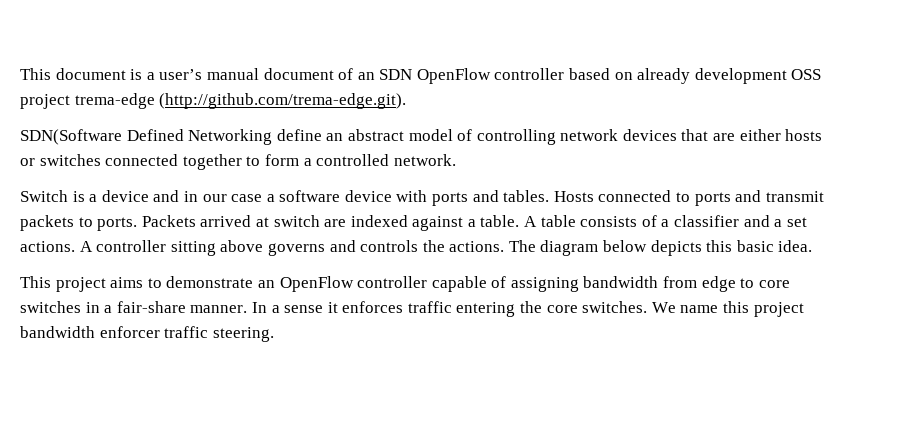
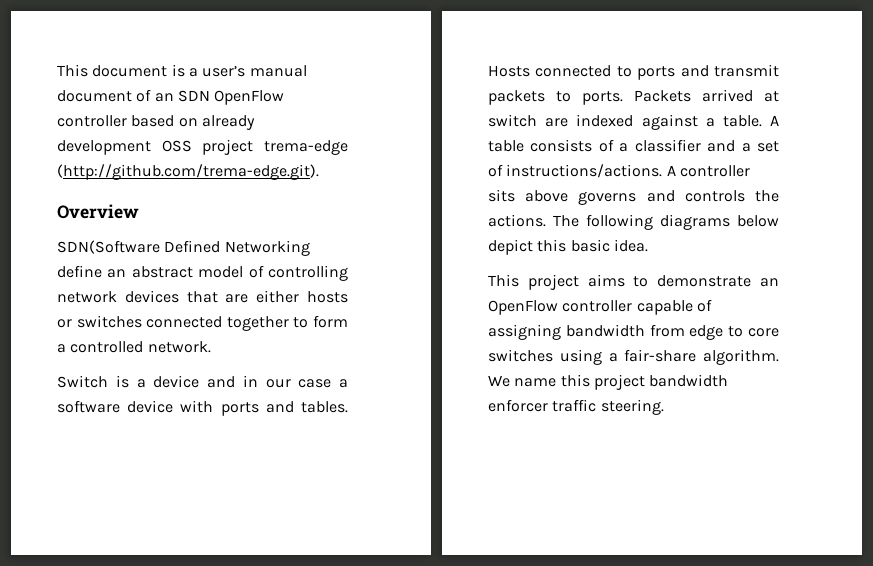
(407, 101) none -> [57,204,139,219] // Overview
[20,241,75,252] actions. -> [488,164,663,178] of instructions/actions.
[170,241,216,256] sitting -> [488,189,515,202] sits
[540,240,702,256] diagram below depicts -> [586,214,779,230] [488,239,533,255] following diagrams below depict
[85,302,100,313] in -> [559,349,602,365] using
[190,301,648,317] manner. In a sense it enforces traffic entering the core switches. -> [703,349,779,365] algorithm.

